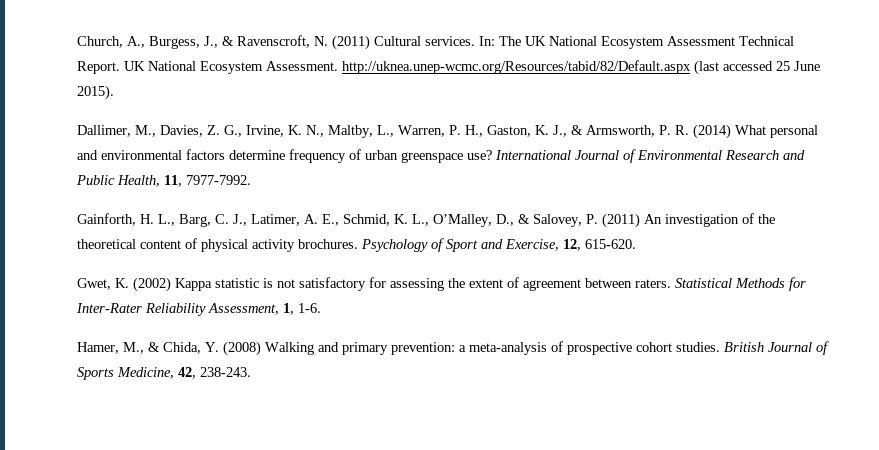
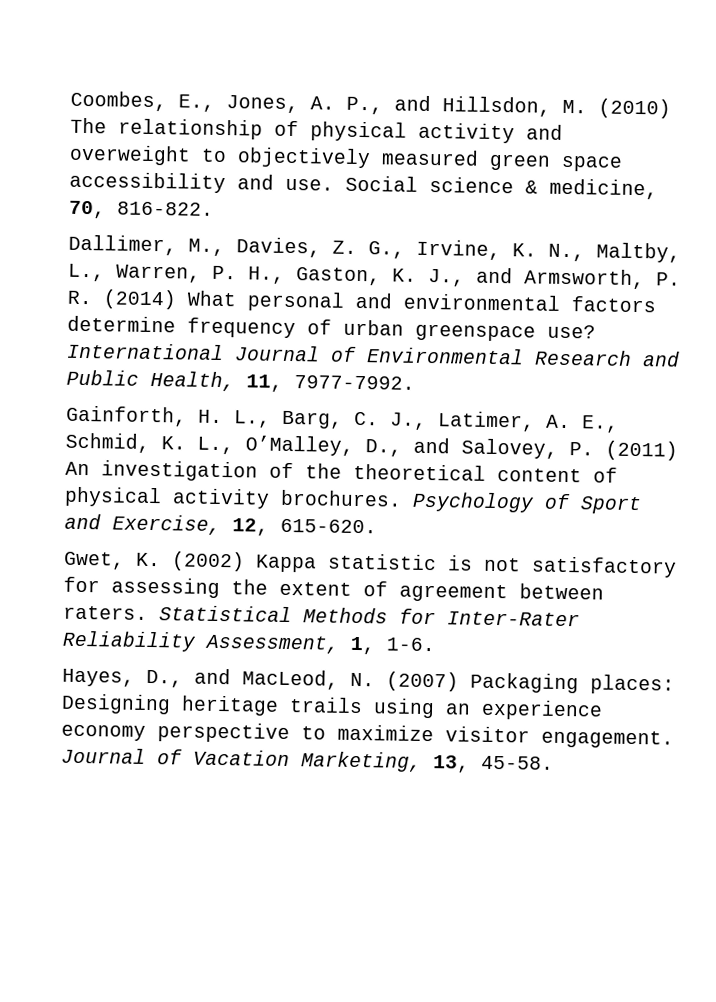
[76,35,794,50] [76,60,820,75] [76,85,114,100] Church, A., Burgess, J., & Ravenscroft, N. (2011) Cultural services. In: The UK National Ecosystem Assessment Technical Report. UK National Ecosystem Assessment. http://uknea.unep-wcmc.org/Resources/tabid/82/Default.aspx (last accessed 25 June 2015). -> [69,90,671,119] [69,117,563,144] [68,144,623,172] [68,171,658,200] [68,200,214,219] Coombes, E., Jones, A. P., and Hillsdon, M. (2010) The relationship of physical activity and overweight to objectively measured green space accessibility and use. Social science & medicine, 70, 816-822.
[570,125,583,135] & -> [475,267,513,284] and
[517,214,530,224] & -> [412,437,450,454] and
[76,341,829,356] [76,367,251,380] Hamer, M., & Chida, Y. (2008) Walking and primary prevention: a meta-analysis of prospective cohort studies. British Journal of Sports Medicine, 42, 238-243. -> [61,668,675,695] [60,693,603,721] [60,722,674,749] [60,747,554,773] Hayes, D., and MacLeod, N. (2007) Packaging places: Designing heritage trails using an experience economy perspective to maximize visitor engagement. Journal of Vacation Marketing, 13, 45-58.

